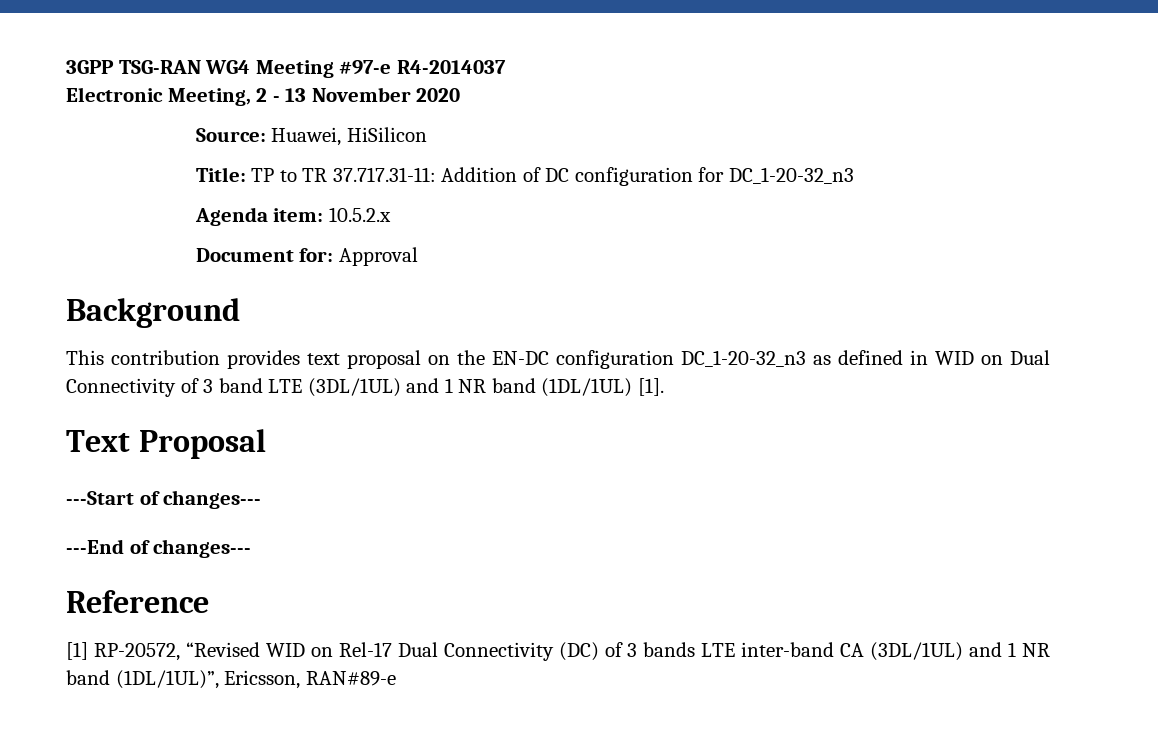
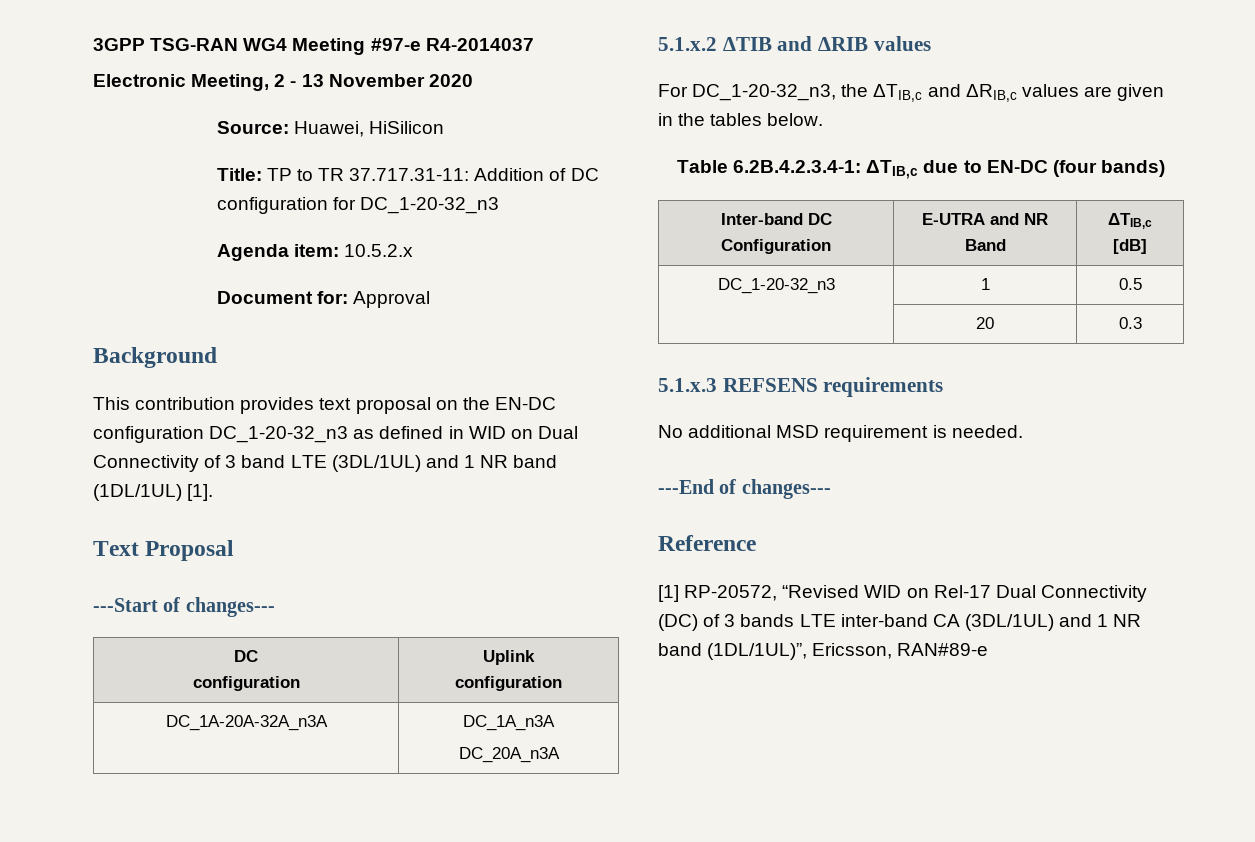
(262, 499) none -> [234,650,258,662] [192,676,300,691] [483,650,535,665] [455,676,562,691] [165,715,328,731] [463,715,555,731] [458,747,560,763] [658,36,931,51] [658,84,1165,102] [658,113,824,126] [677,160,1165,179] [720,213,832,225] [721,239,831,254] [922,213,1048,225] [964,239,1006,251] [1108,213,1152,229] [1113,239,1147,254] [717,278,835,294] [980,278,990,290] [1118,278,1142,290] [976,317,994,329] [1118,317,1142,329] [658,377,944,397] [658,425,1023,442] // DC // configuration | Uplink // configuration // DC_1A-20A-32A_n3A | DC_1A_n3A // DC_20A_n3A // 5.1.x.2 ∆TIB and ∆RIB values // For DC_1-20-32_n3, the ΔTIB,c and ΔRIB,c values are given in the tables below. // Table 6.2B.4.2.3.4-1: ΔTIB,c due to EN-DC (four bands) // Inter-band DC Configuration | E-UTRA and NR Band | ΔTIB,c [dB] // DC_1-20-32_n3 | 1 | 0.5 // | 20 | 0.3 // 5.1.x.3 REFSENS requirements // No additional MSD requirement is needed.

